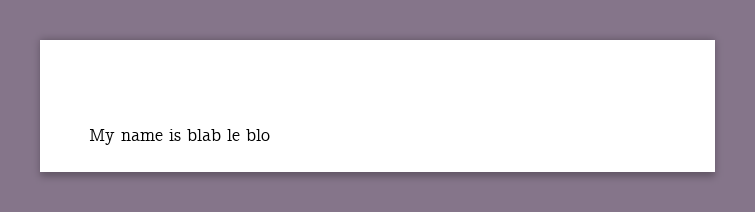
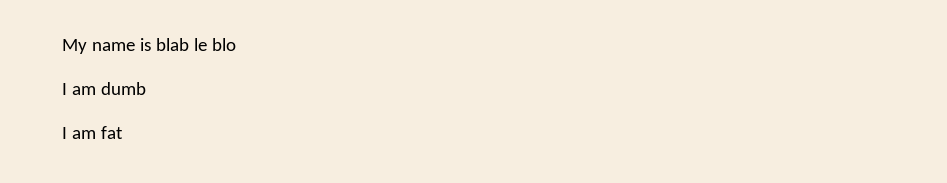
(270, 135) none -> [62,82,146,95] [62,126,123,139] // I am dumb // I am fat

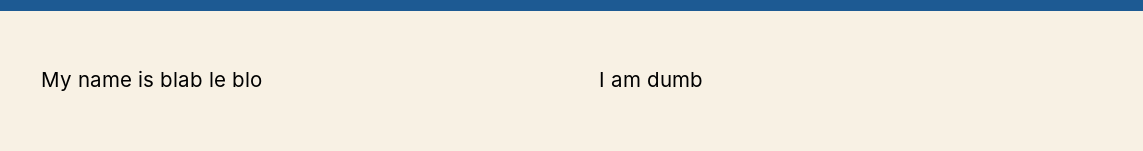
[62,126,123,139] // I am fat -> (703, 79) none

